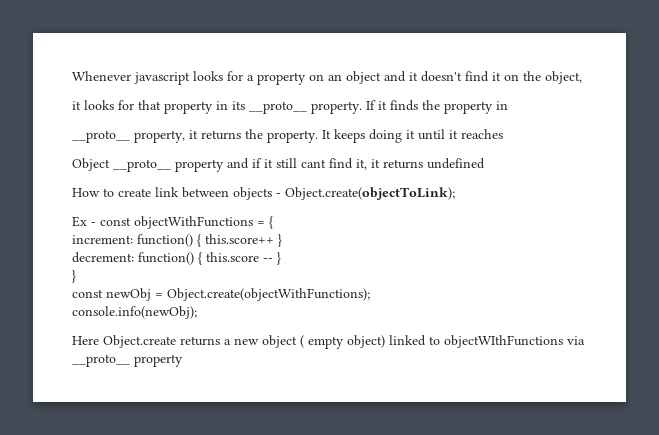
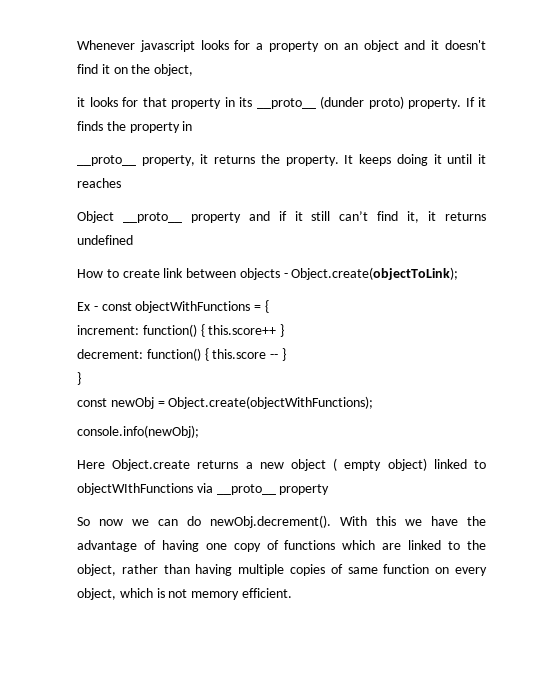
(307, 107) none -> [320,96,404,109] (dunder proto)
[301,159,326,168] cant -> [339,211,369,221] can’t
(183, 360) none -> [77,515,486,528] [77,540,486,552] [77,564,488,576] [77,588,292,600] // So now we can do newObj.decrement(). With this we have the advantage of having one copy of functions which are linked to the object, rather than having multiple copies of same function on every object, which is not memory efficient.

